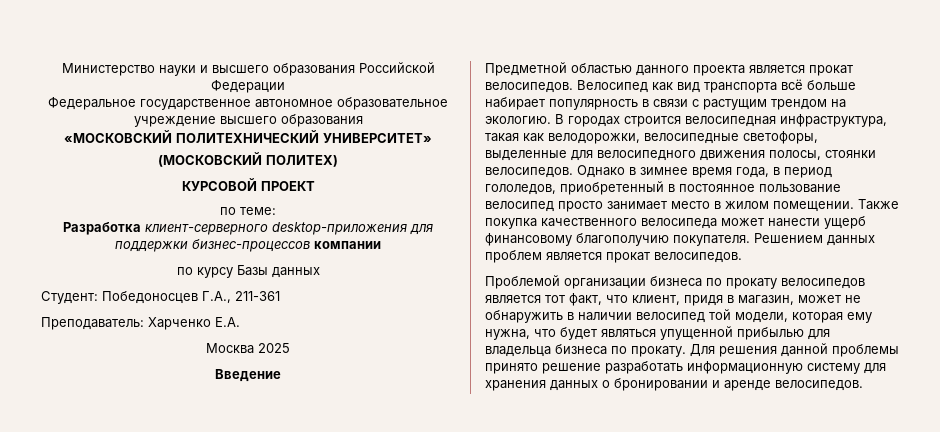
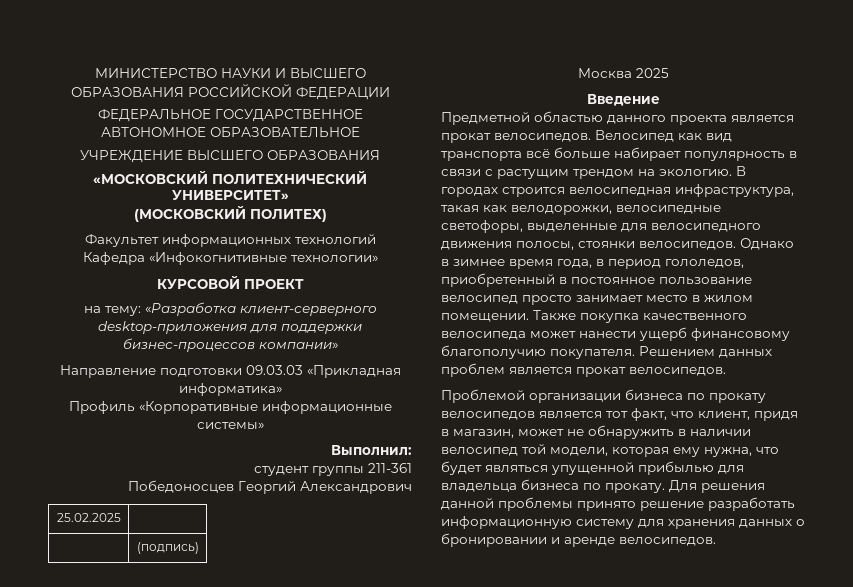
[61,62,435,76] [211,80,285,93] [48,97,448,110] [133,114,363,127] Министерство науки и высшего образования Российской Федерации // Федеральное государственное автономное образовательное учреждение высшего образования -> [94,68,366,78] [70,84,390,100] [97,109,363,122] [100,127,360,137] [80,150,380,163] МИНИСТЕРСТВО НАУКИ И ВЫСШЕГО ОБРАЗОВАНИЯ РОССИЙСКОЙ ФЕДЕРАЦИИ // ФЕДЕРАЛЬНОЕ ГОСУДАРСТВЕННОЕ АВТОНОМНОЕ ОБРАЗОВАТЕЛЬНОЕ // УЧРЕЖДЕНИЕ ВЫСШЕГО ОБРАЗОВАНИЯ
(338, 161) none -> [84,234,376,247] [82,252,378,265] // Факультет информационных технологий // Кафедра «Инфокогнитивные технологии»
[220,207,276,215] [63,222,141,235] по теме: // Разработка -> [83,302,236,316] на тему: «Разработка
[314,241,381,249] [176,265,320,278] [41,291,280,304] [41,317,240,330] компании // по курсу Базы данных // Студент: Победоносцев Г.А., 211-361 // Преподаватель: Харченко Е.А. -> [258,342,338,349] [59,365,401,378] [178,383,282,396] [68,401,392,414] [196,422,264,430] [331,445,412,455] [254,463,412,476] [128,480,412,494] [56,513,121,522] [136,542,199,554] компании» // Направление подготовки 09.03.03 «Прикладная информатика» // Профиль «Корпоративные информационные системы» // Выполнил: // студент группы 211-361 // Победоносцев Георгий Александрович // 25.02.2025 | // | (подпись)

